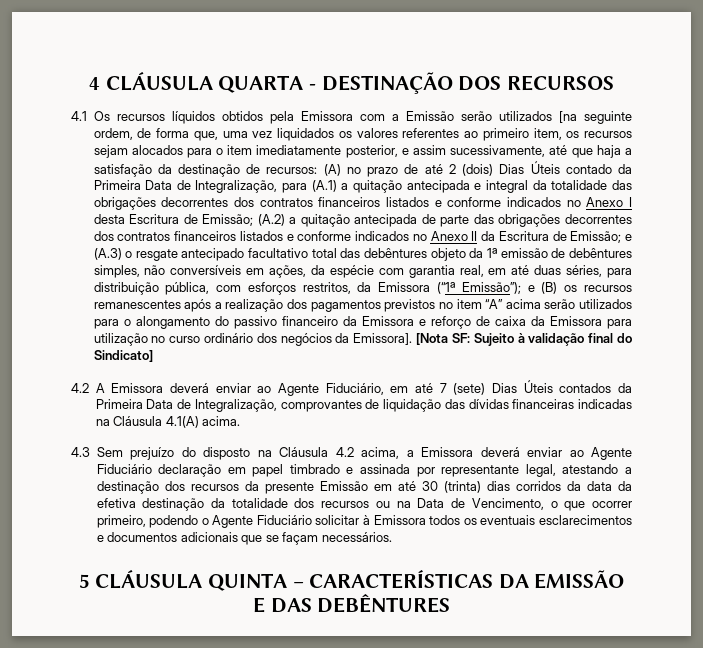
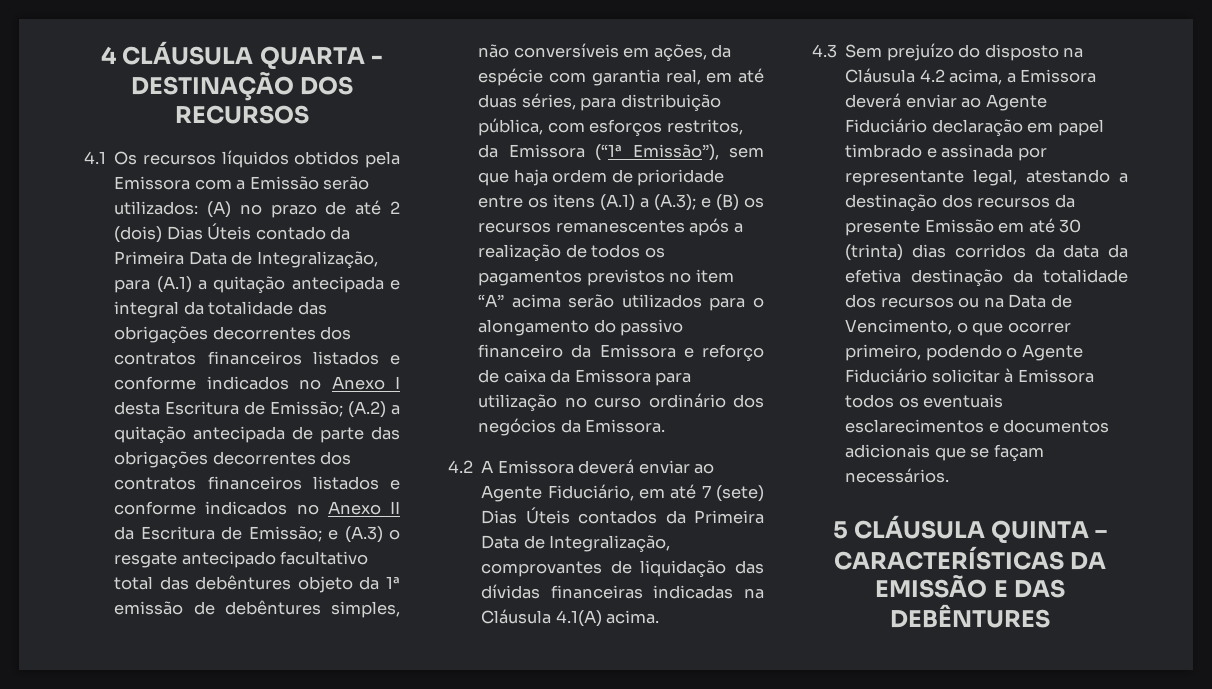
[498,111,632,124] [93,128,632,141] [93,145,632,158] [93,164,318,177] utilizados [na seguinte ordem, de forma que, uma vez liquidados os valores referentes ao primeiro item, os recursos sejam alocados para o item imediatamente posterior, e assim sucessivamente, até que haja a satisfação da destinação de recursos: -> [114,201,199,215] utilizados:
[461,282,521,294] Emissão”); -> [632,144,764,161] [478,169,725,186] [478,194,697,211] Emissão”), sem que haja ordem de prioridade entre os itens (A.1) a (A.3);
[287,299,307,309] dos -> [565,244,665,258] de todos os
[353,333,632,346] [93,350,153,362] Emissora]. [Nota SF: Sujeito à validação final do Sindicato] -> [585,419,666,433] Emissora.

